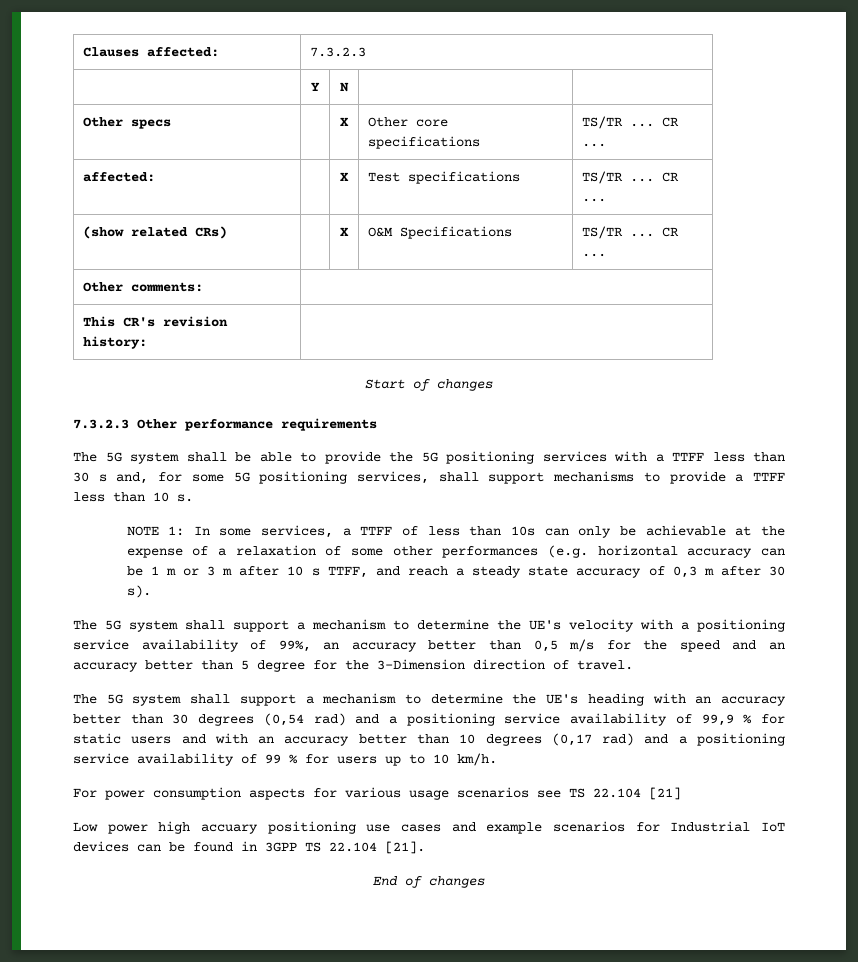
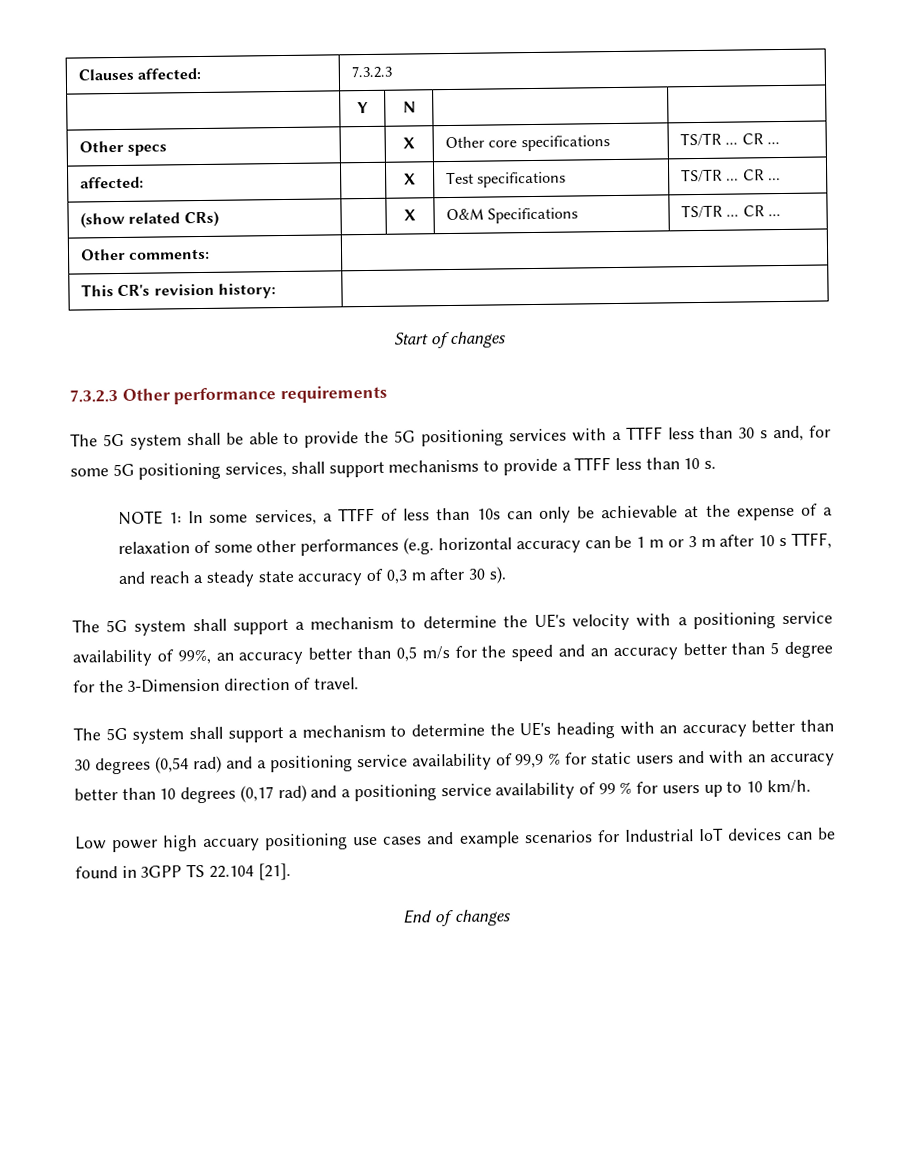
[73,787,681,800] // For power consumption aspects for various usage scenarios see TS 22.104 [21] -> (811, 786) none

